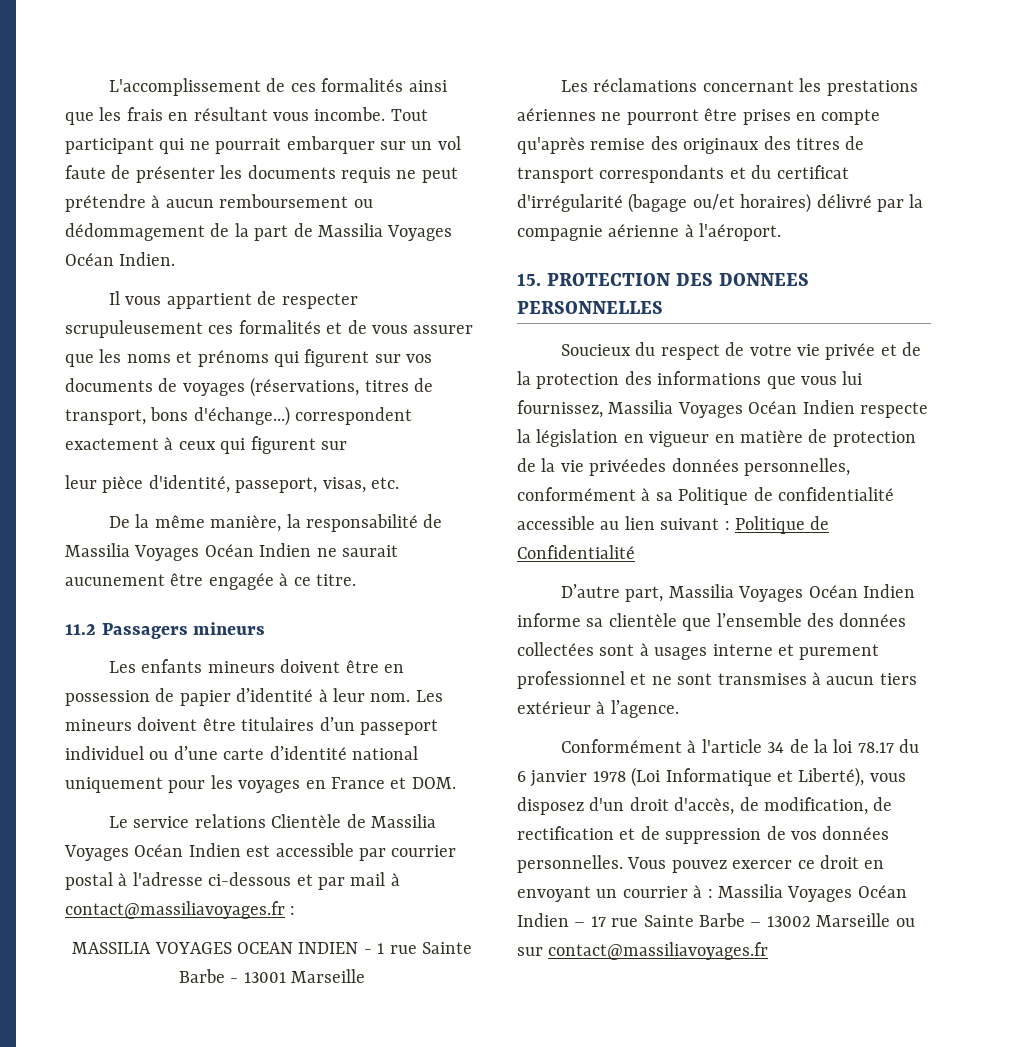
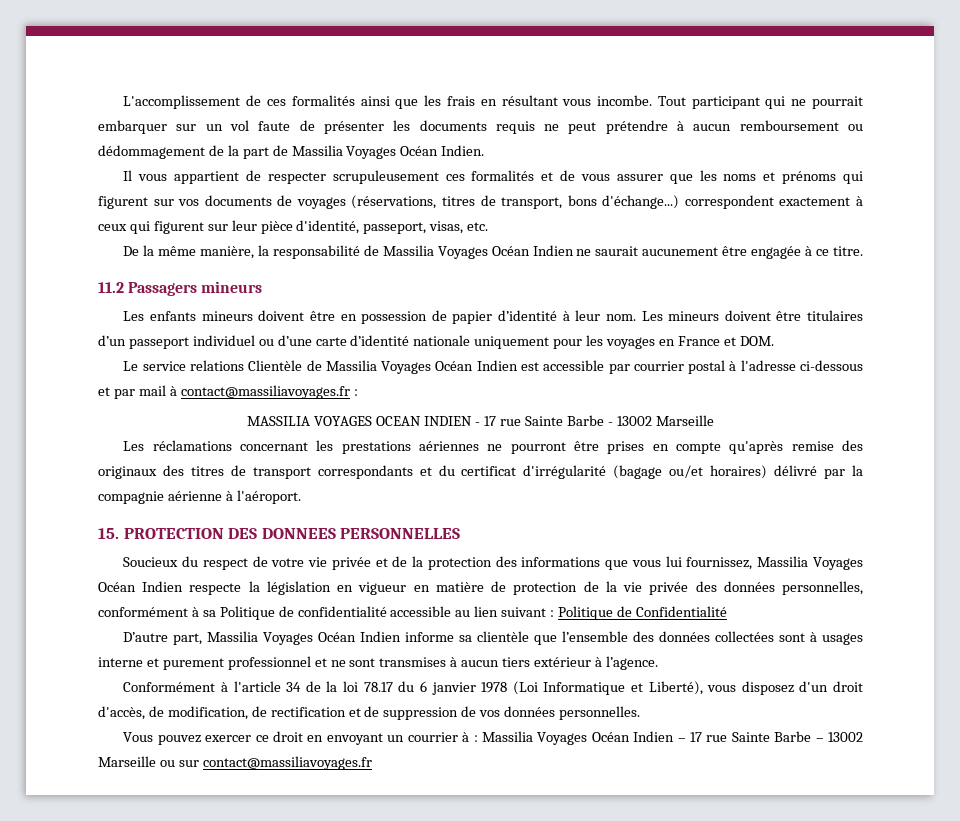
(347, 445) // -> (228, 227) none
[352,746,418,760] national -> [413,335,471,346] nationale
[377,942,472,954] [178,969,286,983] 1 rue Sainte Barbe - 13001 -> [484,415,652,426] 17 rue Sainte Barbe - 13002
[589,458,667,476] privéedes -> [649,581,717,595] privée des
(623, 864) none -> (641, 713) //

